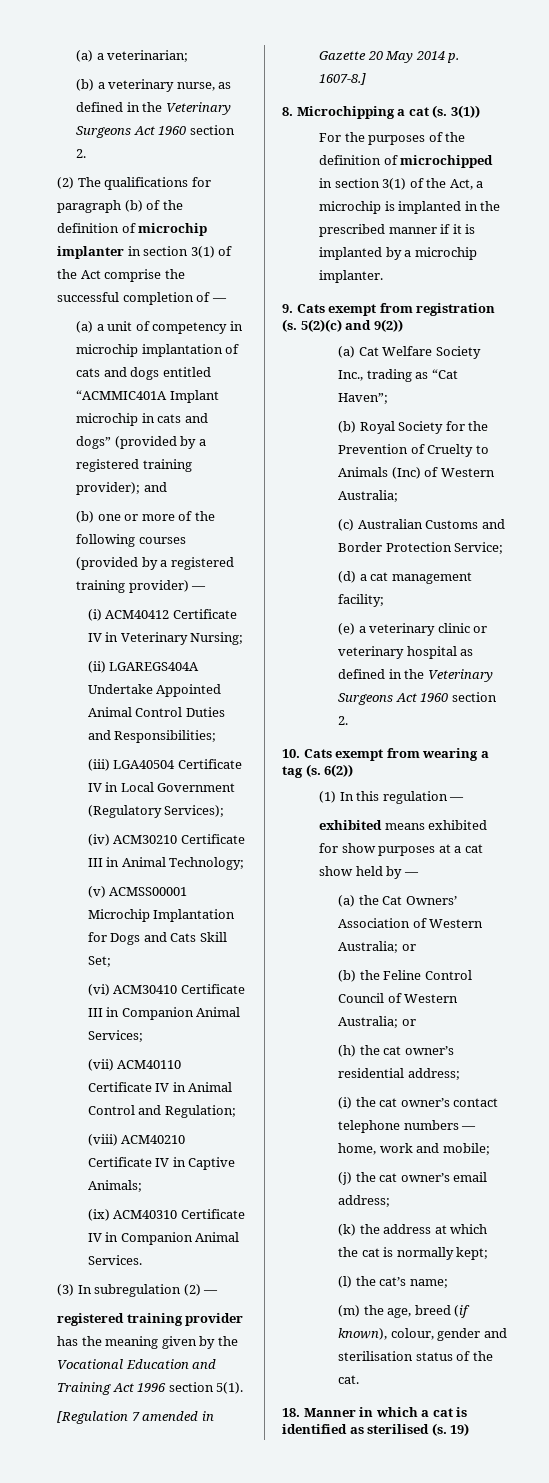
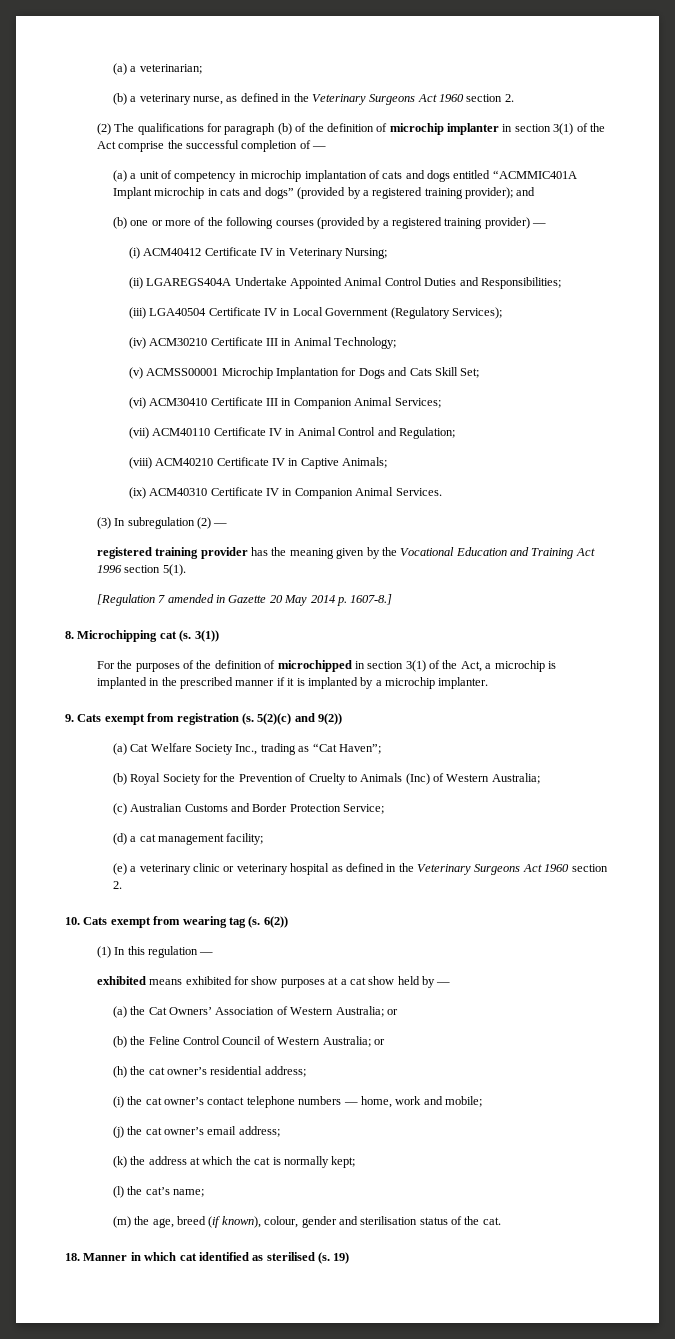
[397,109,406,116] a -> (158, 636) none
[480,751,489,758] a -> (227, 922) none
[421,1407,468,1417] a cat is -> [179,1253,197,1261] cat

